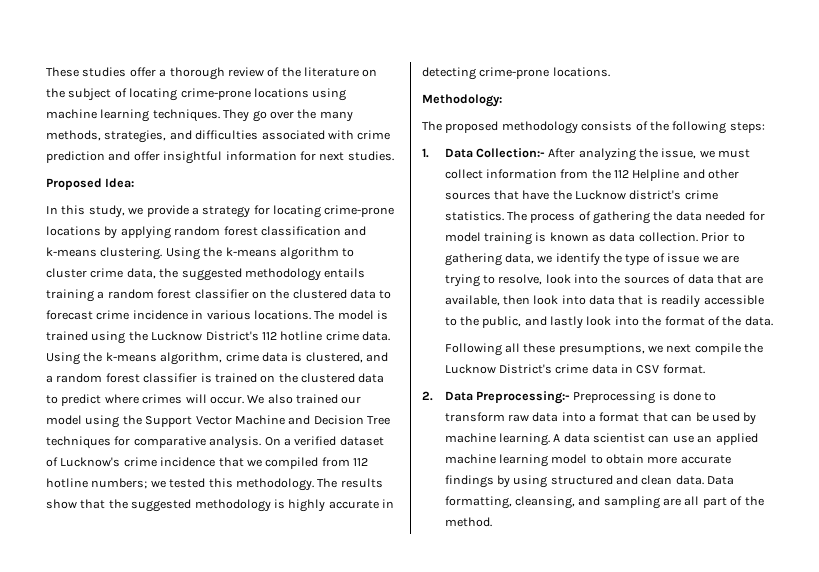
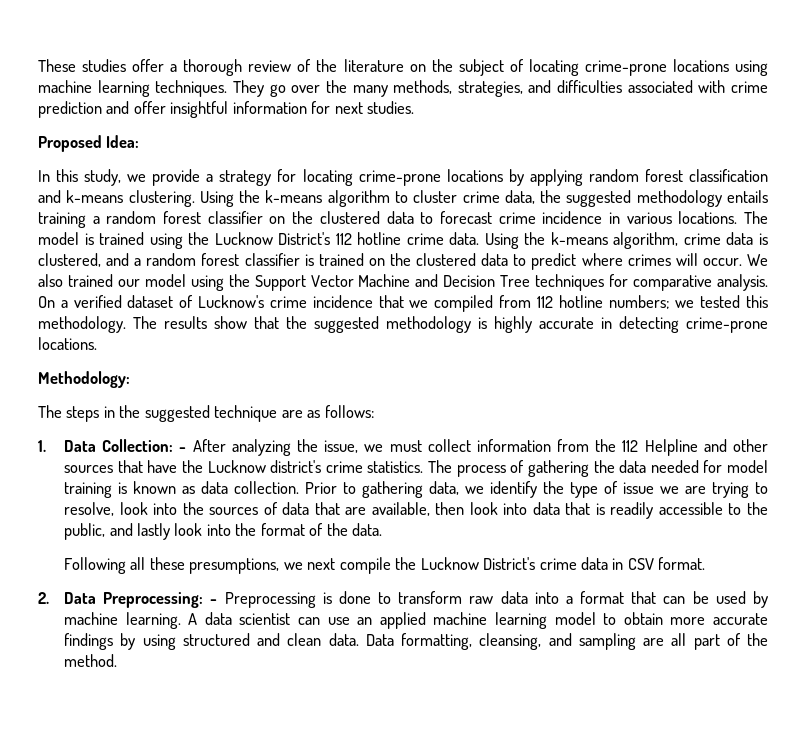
[445,121,765,134] proposed methodology consists of the following steps: -> [66,405,374,422] steps in the suggested technique are as follows:
[475,148,545,158] Collection:- -> [102,439,187,452] Collection: -
[475,391,570,404] Preprocessing:- -> [103,592,218,608] Preprocessing: -

